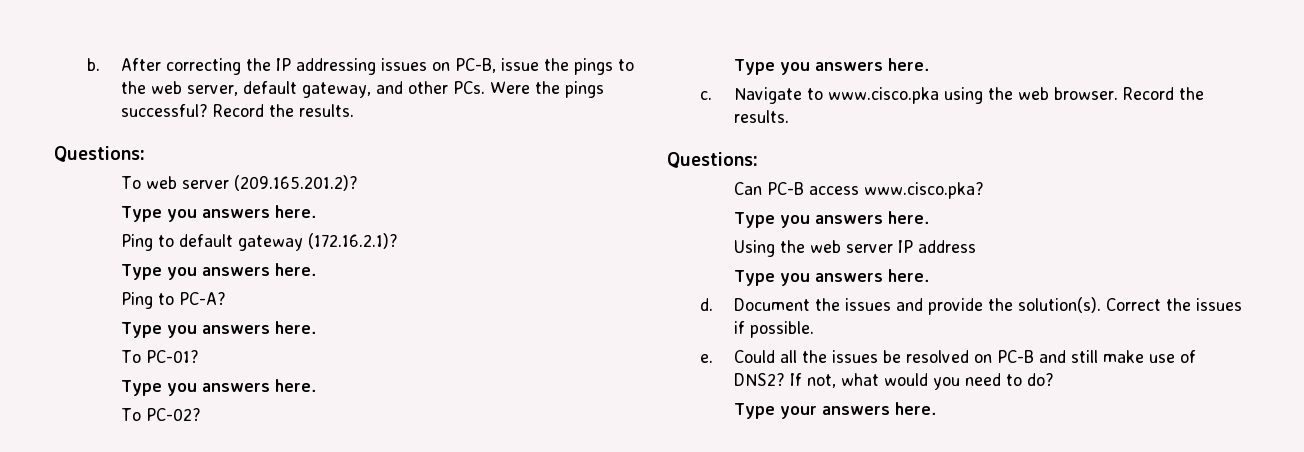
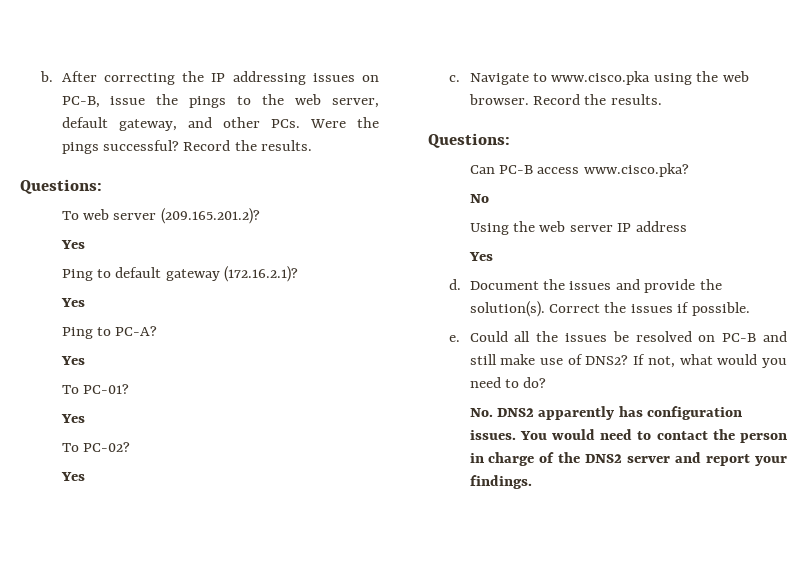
[120,205,316,222] Type you answers here. -> [60,240,85,249] Yes
[120,263,316,280] Type you answers here. -> [60,298,85,307] Yes
[120,321,316,338] [120,350,199,363] [120,379,316,396] [120,408,201,421] [733,58,929,75] Type you answers here. // To PC-01? // Type you answers here. // To PC-02? // Type you answers here. -> [60,356,85,365] [61,384,129,394] [60,414,85,423] [61,442,130,452] [60,472,85,481] Yes // To PC-01? // Yes // To PC-02? // Yes
[733,211,929,228] Type you answers here. -> [469,194,489,203] No
[733,269,929,286] Type you answers here. -> [468,252,493,261] Yes
[733,402,936,419] Type your answers here. -> [469,406,743,420] [469,429,787,443] [469,452,787,466] [469,475,532,489] No. DNS2 apparently has configuration issues. You would need to contact the person in charge of the DNS2 server and report your findings.

